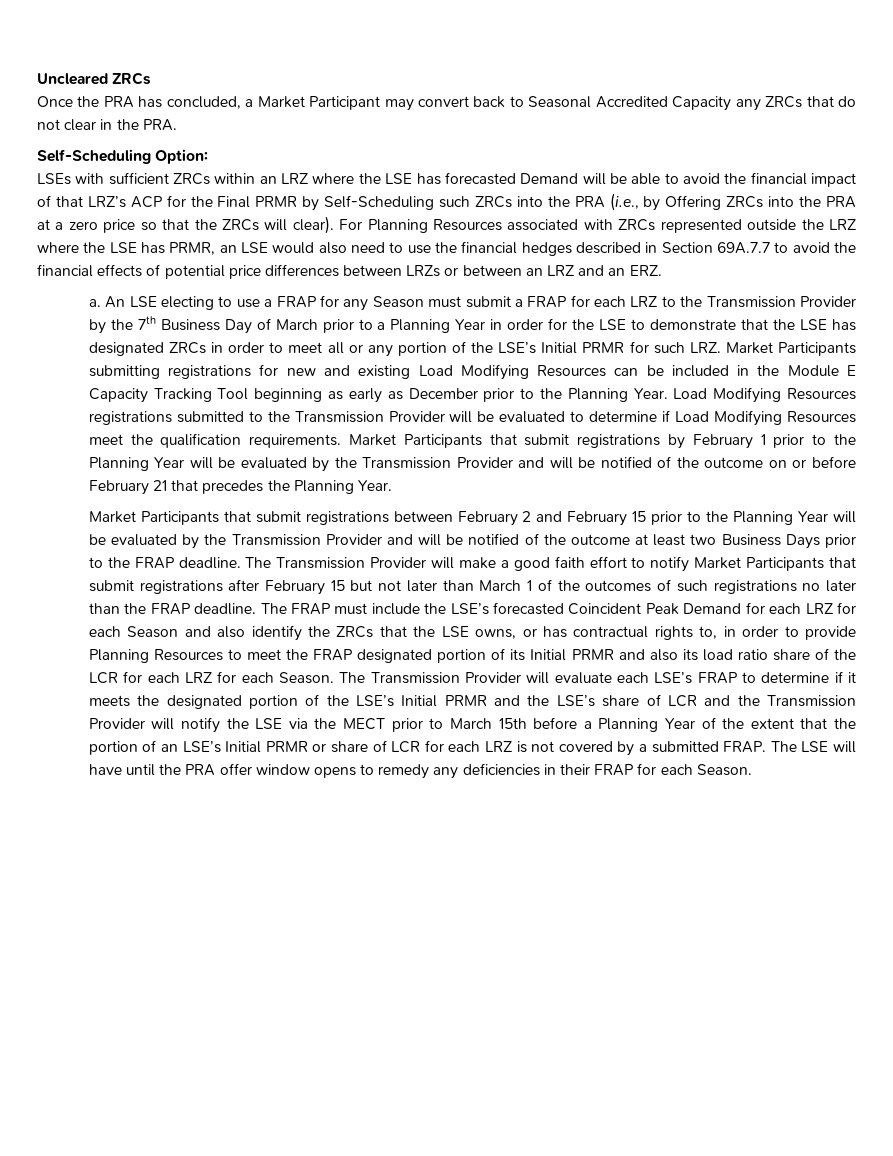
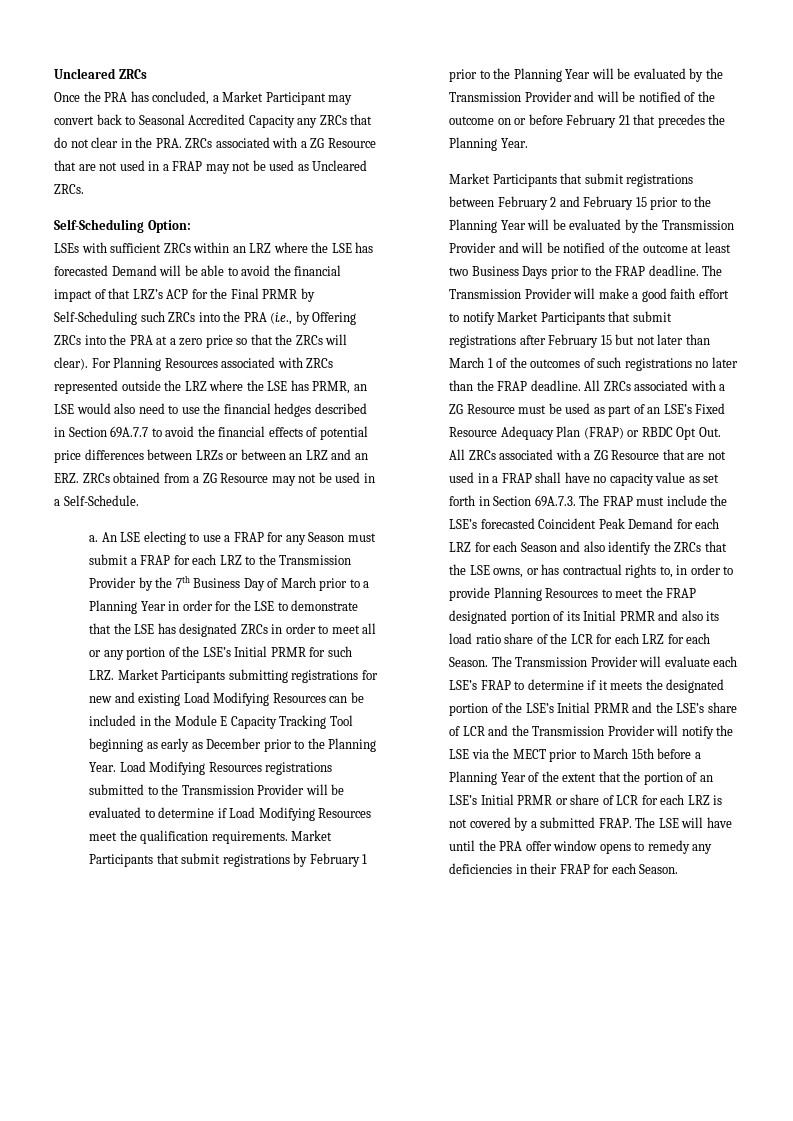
(177, 125) none -> [185,137,376,148] [54,160,368,174] [54,184,84,194] ZRCs associated with a ZG Resource that are not used in a FRAP may not be used as Uncleared ZRCs.
(662, 270) none -> [82,472,375,486] [54,495,139,506] ZRCs obtained from a ZG Resource may not be used in a Self-Schedule.
(257, 609) none -> [584,380,726,391] [449,403,726,417] [449,426,721,440] [449,449,726,460] [449,472,720,486] [449,495,576,507] All ZRCs associated with a ZG Resource must be used as part of an LSE’s Fixed Resource Adequacy Plan (FRAP) or RBDC Opt Out. All ZRCs associated with a ZG Resource that are not used in a FRAP shall have no capacity value as set forth in Section 69A.7.3.

